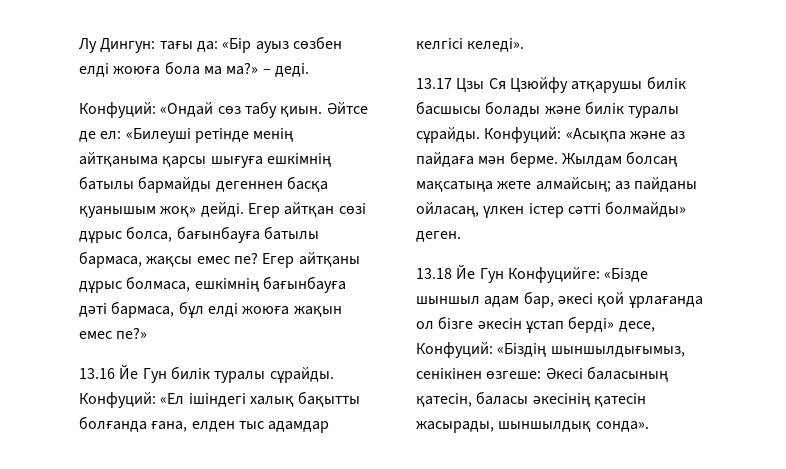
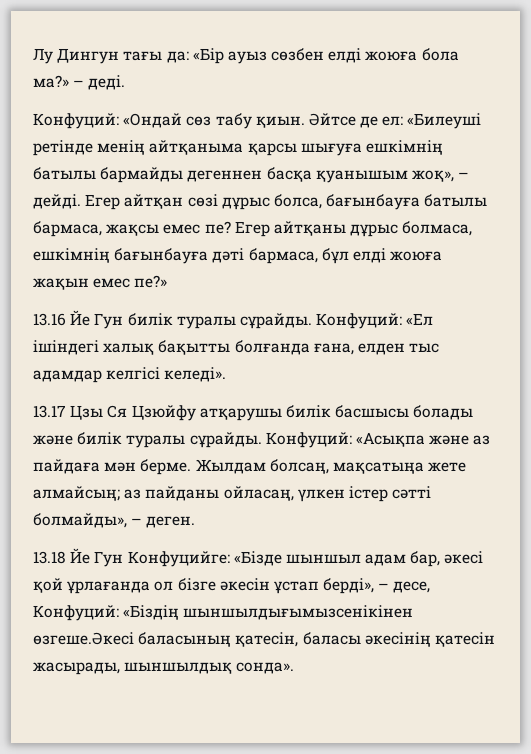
[100,38,156,53] Дингун: -> [57,48,120,64] Дингун
[203,66,222,75] ма -> (459, 54) none
[160,206,197,217] жоқ» -> [411,170,470,182] жоқ», –
[626,151,678,167] болсаң -> [269,459,329,474] болсаң,
[605,201,687,217] болмайды» -> [33,513,143,528] болмайды», –
[568,316,615,333] берді» -> [323,578,390,594] берді», –
[550,346,685,357] [416,368,583,379] шыншылдығымыз, сенікінен өзгеше: Әкесі -> [183,605,414,620] [33,632,134,645] шыншылдығымызсенікінен өзгеше.Әкесі

